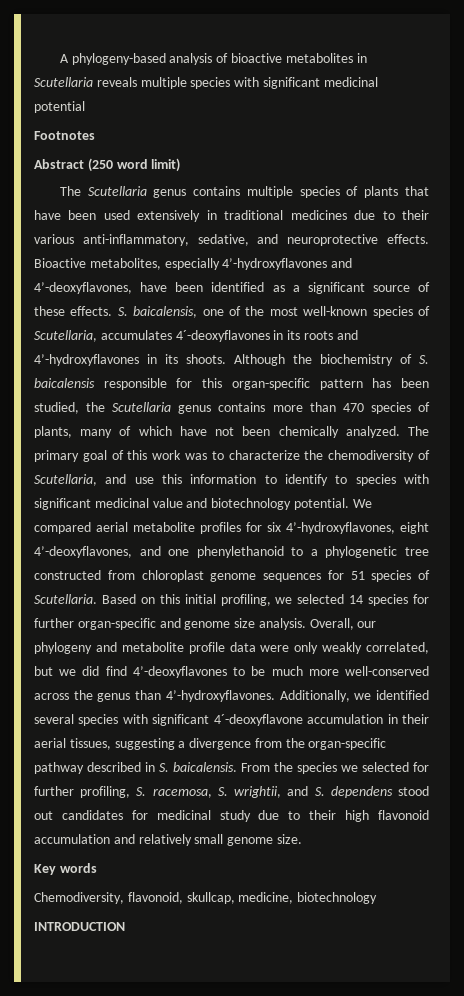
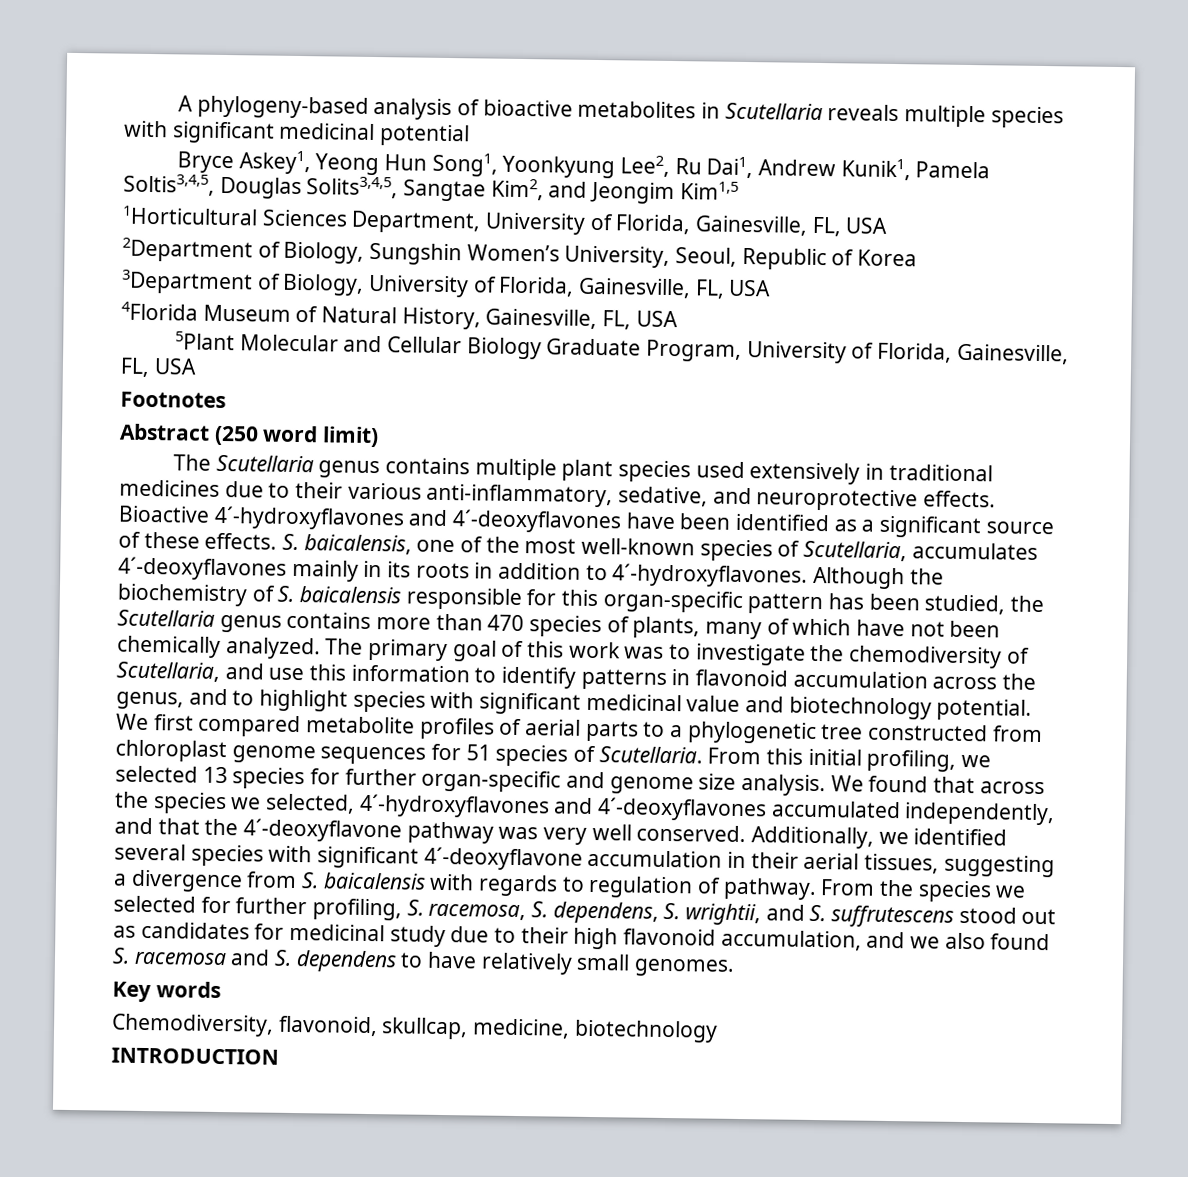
(85, 107) none -> [177,150,991,181] [123,173,739,205] [122,205,889,237] [122,237,918,271] [121,269,772,299] [121,301,678,330] [175,331,1069,365] [120,357,197,377] // Bryce Askey1, Yeong Hun Song1, Yoonkyung Lee2, Ru Dai1, Andrew Kunik1, Pamela Soltis3,4,5, Douglas Solits3,4,5, Sangtae Kim2, and Jeongim Kim1,5 // 1Horticultural Sciences Department, University of Florida, Gainesville, FL, USA // 2Department of Biology, Sungshin Women’s University, Seoul, Republic of Korea // 3Department of Biology, University of Florida, Gainesville, FL, USA // 4Florida Museum of Natural History, Gainesville, FL, USA // 5Plant Molecular and Cellular Biology Graduate Program, University of Florida, Gainesville, FL, USA
[299,186,429,198] [34,210,97,220] species of plants that have been -> [561,459,692,483] plant species
[89,258,353,270] [34,282,132,294] metabolites, especially 4’-hydroxyflavones and 4’-deoxyflavones, -> [213,505,623,534] 4´-hydroxyflavones and 4´-deoxyflavones
(270, 336) none -> [291,559,359,582] mainly
[336,330,358,340] [34,354,226,366] and 4’-hydroxyflavones in its shoots. -> [474,562,809,588] in addition to 4´-hydroxyflavones.
[228,450,300,460] characterize -> [694,643,806,666] investigate
[335,475,348,484] to -> [580,668,1037,690] [116,688,349,712] patterns in flavonoid accumulation across the genus, and to highlight
[34,522,429,534] [34,546,284,558] compared aerial metabolite profiles for six 4’-hydroxyflavones, eight 4’-deoxyflavones, and one phenylethanoid -> [153,714,639,742] first compared metabolite profiles of aerial parts
[101,594,155,604] Based on -> [707,747,762,765] From
[349,595,364,604] 14 -> [202,766,228,784] 13
[309,618,377,630] [34,642,429,654] [34,666,430,678] [34,690,275,702] Overall, our phylogeny and metabolite profile data were only weakly correlated, but we did find 4’-deoxyflavones to be much more well-conserved across the genus than 4’-hydroxyflavones. -> [830,775,1045,795] [115,791,1056,826] [114,817,747,845] We found that across the species we selected, 4´-hydroxyflavones and 4´-deoxyflavones accumulated independently, and that the 4´-deoxyflavone pathway was very well conserved.
[285,738,387,750] [34,762,237,774] the organ-specific pathway described in S. baicalensis. -> [301,872,817,901] S. baicalensis with regards to regulation of pathway.
(228, 791) none -> [552,901,681,924] dependens, S.
[330,786,393,798] dependens -> [831,905,955,928] suffrutescens
(53, 815) none -> [113,925,136,938] as
[34,834,302,846] accumulation and relatively small genome size. -> [720,929,1051,951] [112,947,736,977] accumulation, and we also found S. racemosa and S. dependens to have relatively small genomes.

